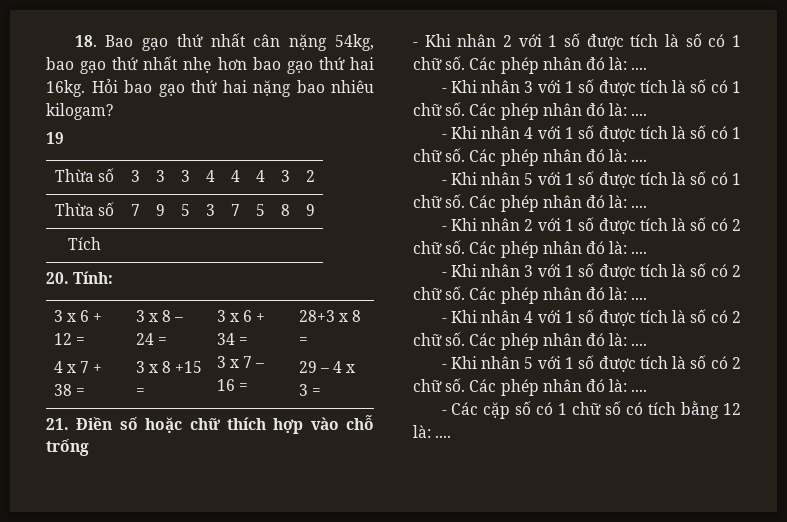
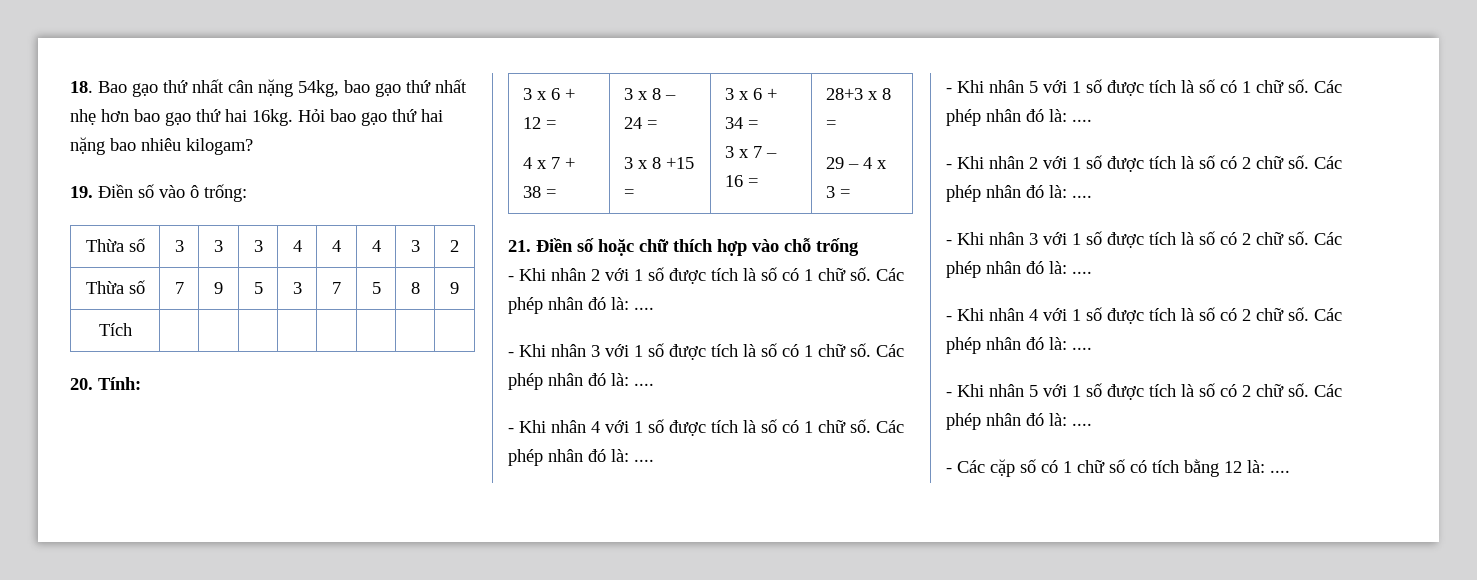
[46,132,64,144] 19 -> [70,184,247,202] 19. Điền số vào ô trống:

